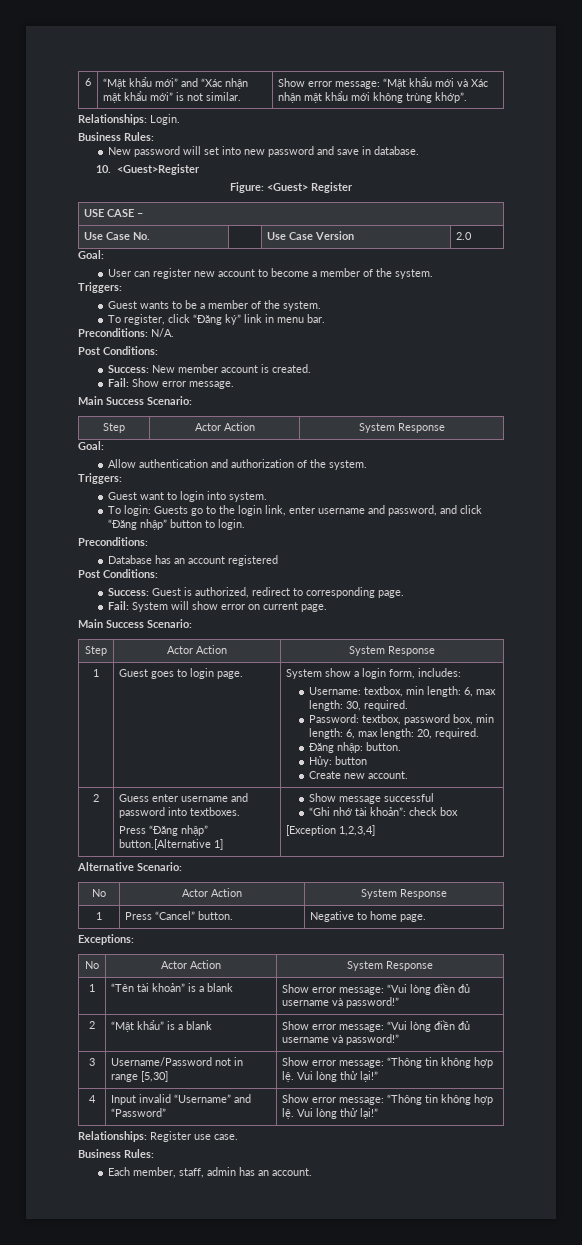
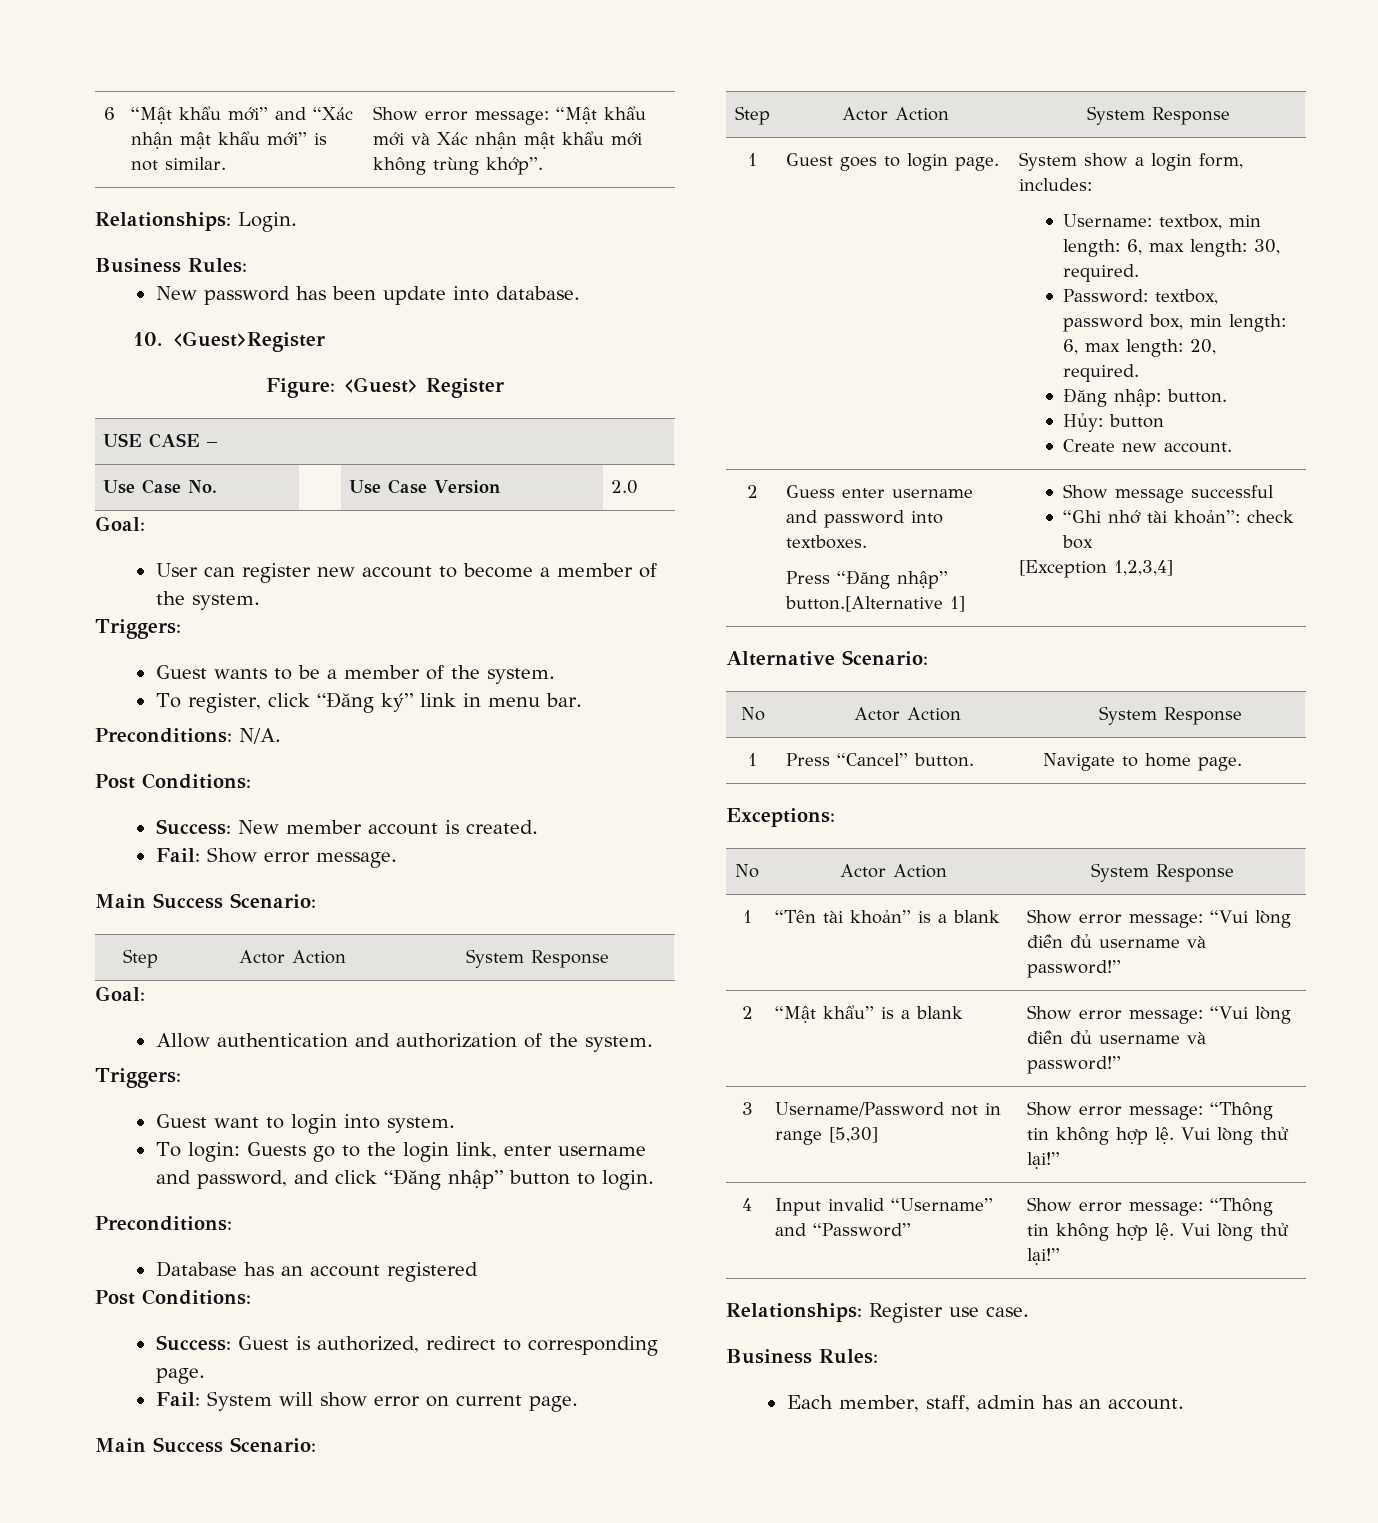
[183,146,372,157] will set into new password and save in -> [295,286,489,305] has been update into
[310,911,355,922] Negative -> [1043,753,1116,771] Navigate

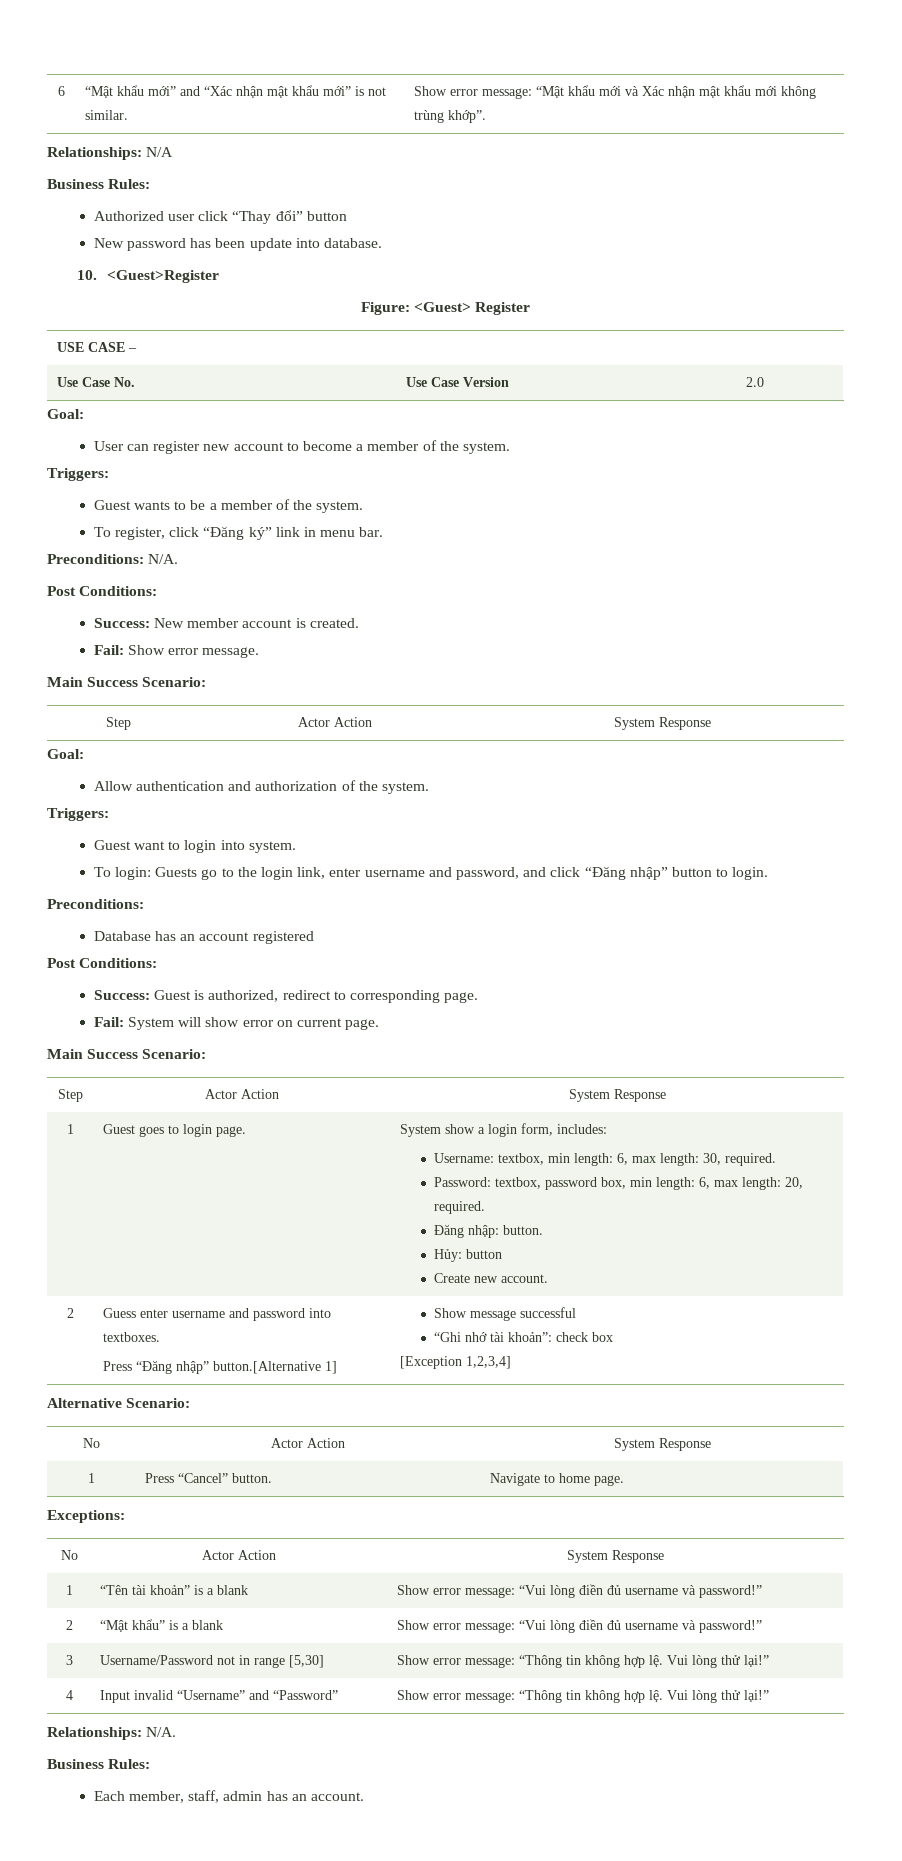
[238,212,297,232] [95,258,247,273] Login. // Business Rules: -> [146,147,174,157] [47,179,151,189] [93,210,347,224] N/A // Business Rules: // Authorized user click “Thay đổi” button
[869,1303,1029,1323] Register use case. -> [146,1727,177,1737] N/A.

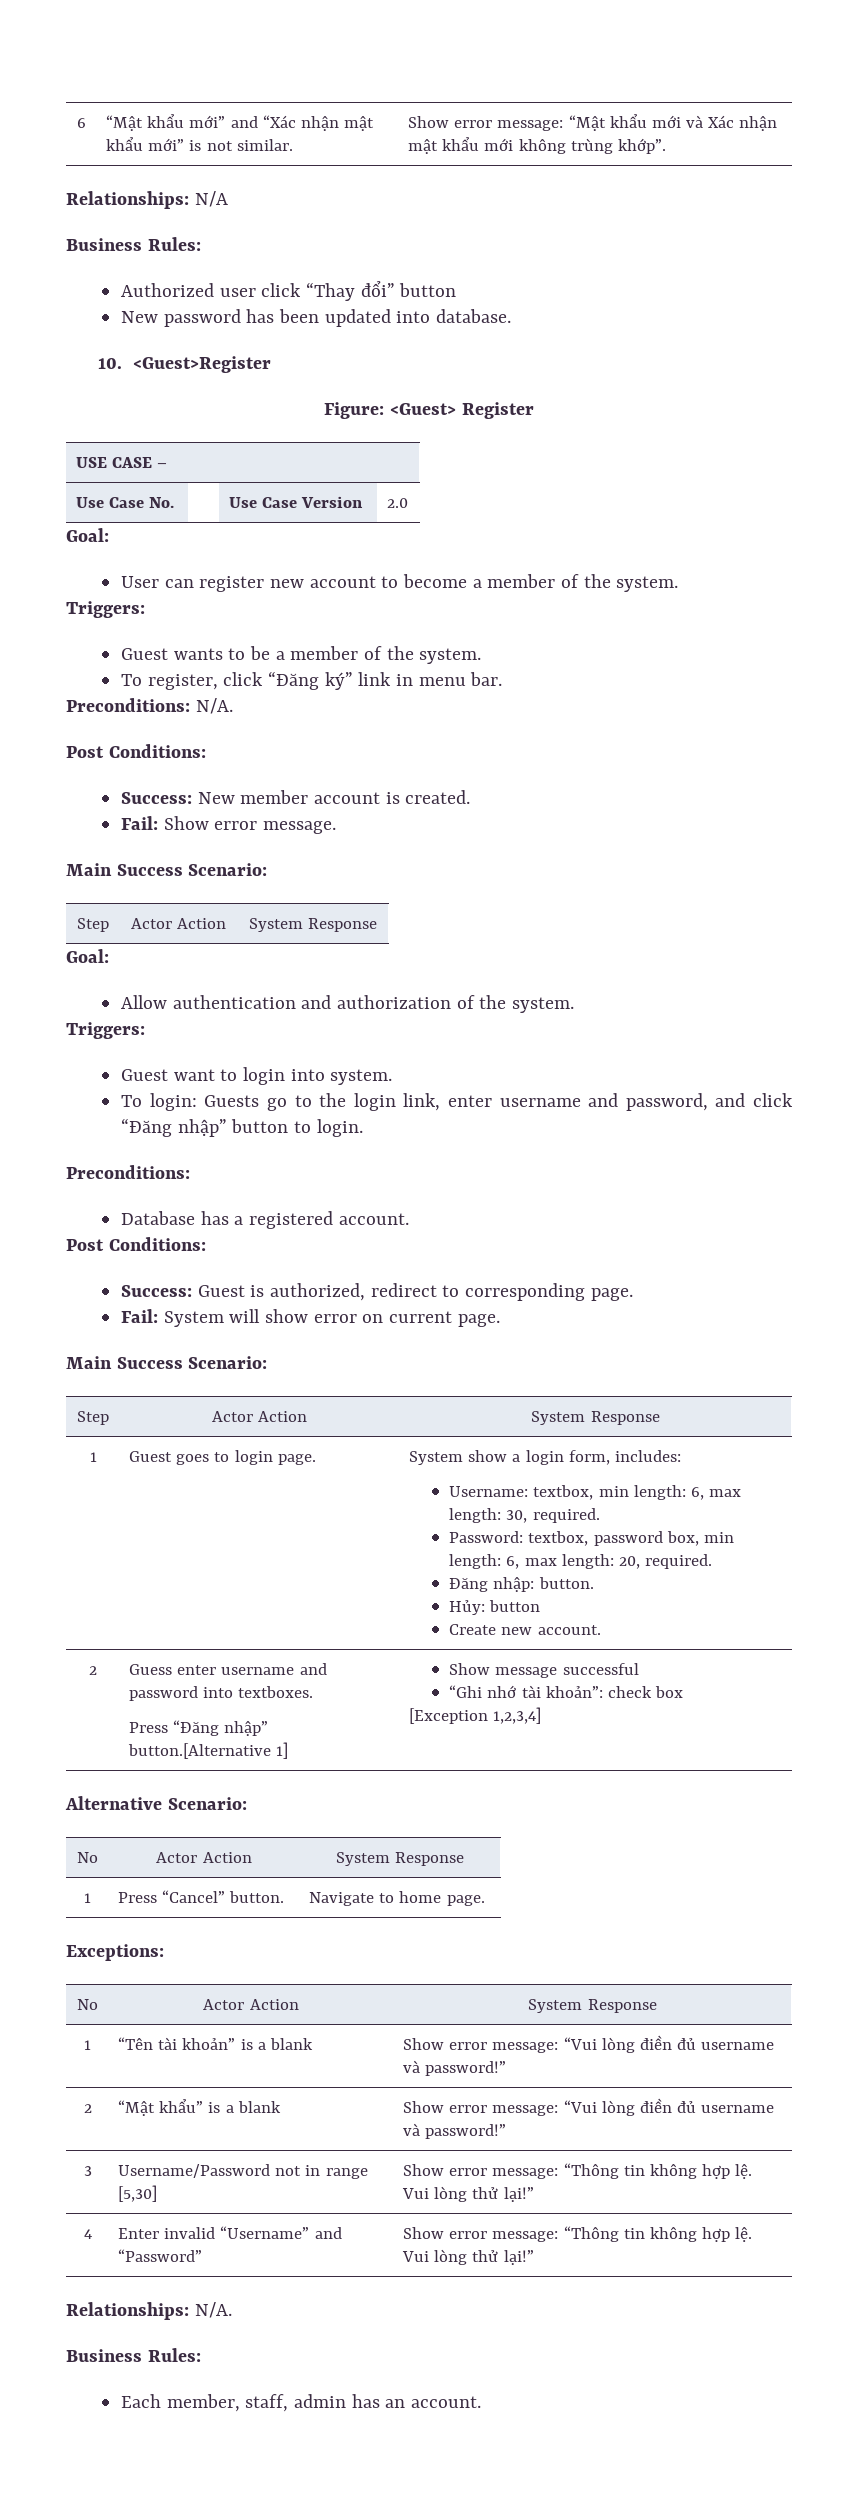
[249,238,292,251] update -> [324,309,391,327] updated
[180,932,250,941] an account -> [234,1216,244,1225] a
(314, 937) none -> [338,1213,409,1225] account.
[100,1690,131,1703] Input -> [118,2228,160,2239] Enter

